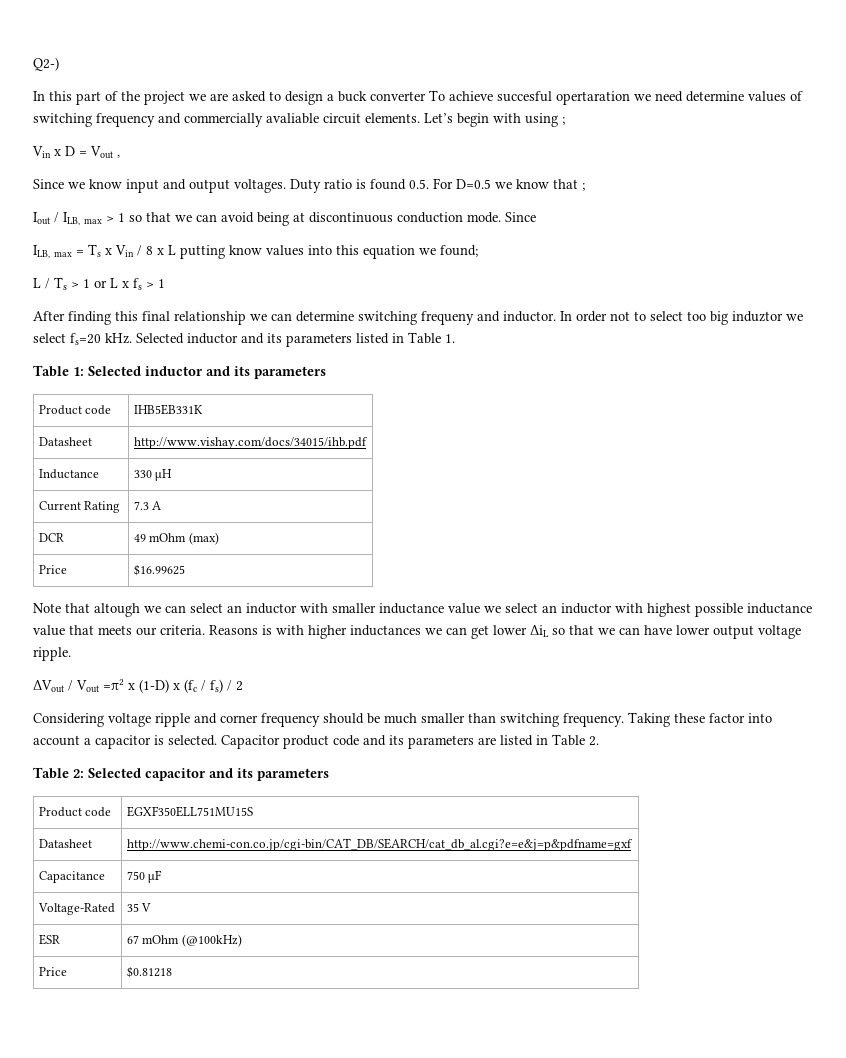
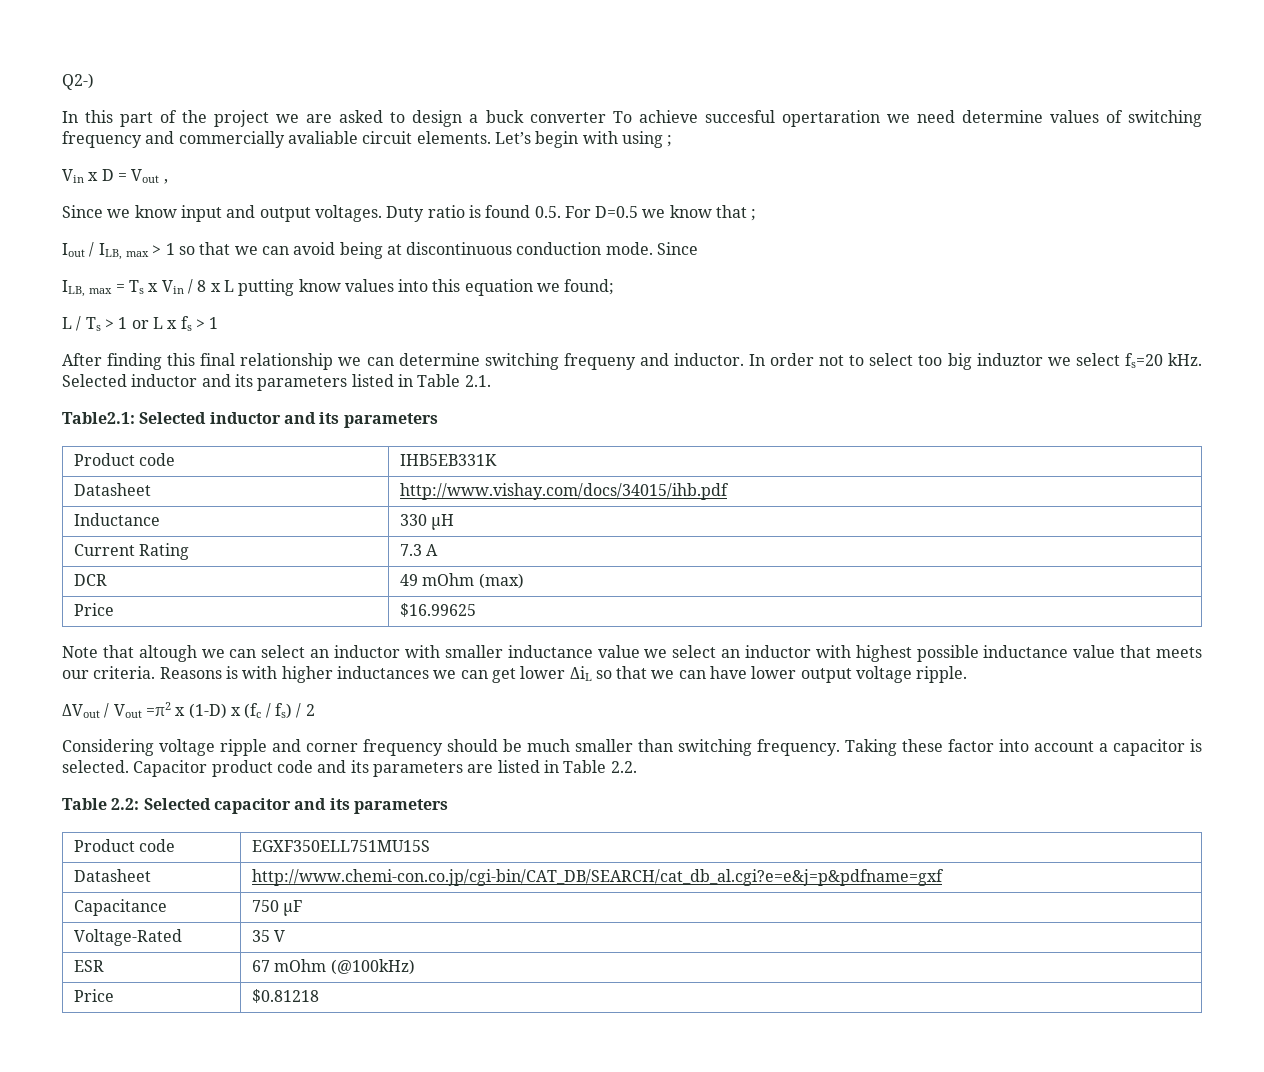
[445,334,455,343] [33,365,84,377] 1. // Table 1: -> [464,375,491,387] [62,412,135,424] 2.1. // Table2.1:
[589,736,599,746] [33,767,84,779] 2. // Table 2: -> [610,761,637,773] [62,798,140,810] 2.2. // Table 2.2:

